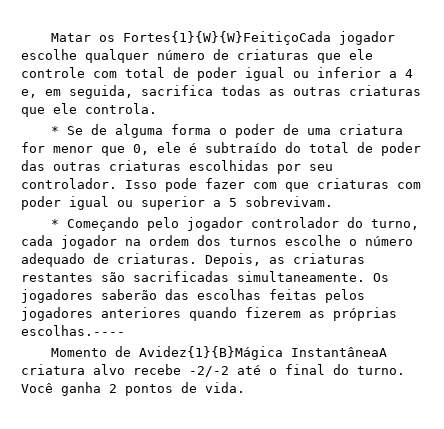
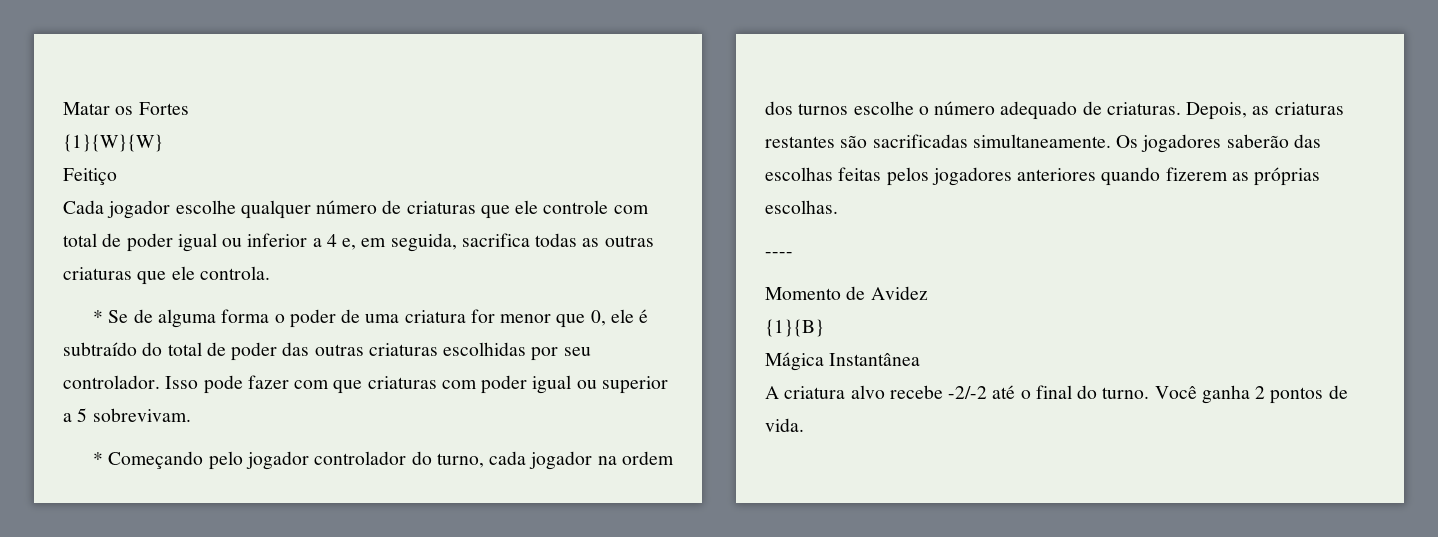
[122,31,331,45] Fortes{1}{W}{W}FeitiçoCada -> [138,102,189,115] [63,134,163,152] [63,168,117,185] [63,200,104,214] Fortes // {1}{W}{W} // Feitiço // Cada
[21,325,125,336] escolhas.---- -> [765,200,838,214] [765,252,793,257] escolhas. // ----
[138,346,387,360] Avidez{1}{B}Mágica InstantâneaA -> [870,286,928,300] [765,319,824,337] [765,352,921,371] [765,386,779,399] Avidez // {1}{B} // Mágica Instantânea // A

